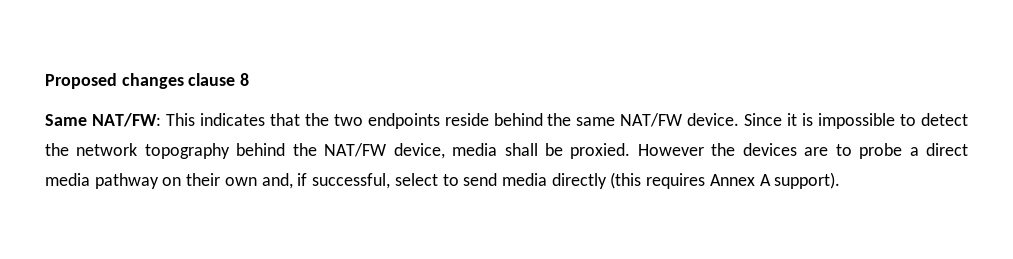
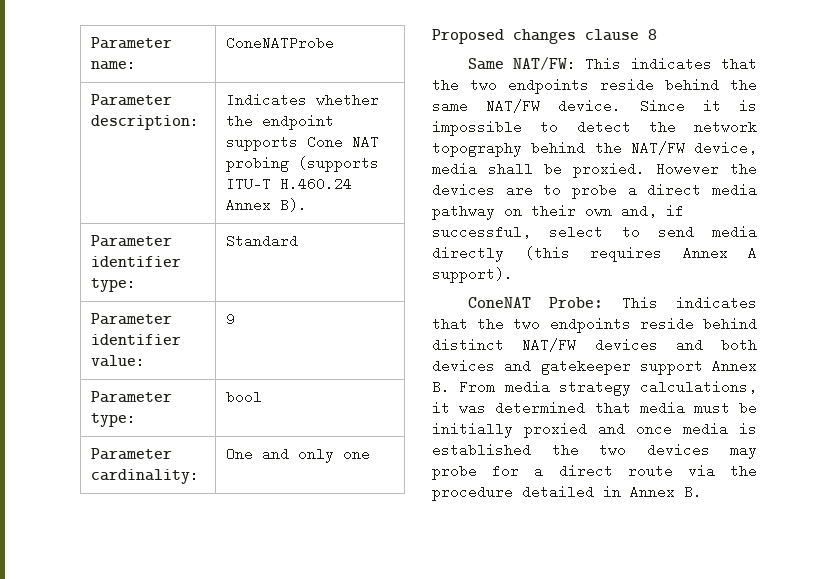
(45, 81) none -> [90,37,172,49] [90,57,136,71] [225,36,334,50] [90,94,172,106] [90,114,199,130] [225,93,379,107] [225,114,334,130] [225,135,379,151] [225,156,379,172] [225,177,352,191] [225,198,307,212] [90,235,172,247] [90,256,181,267] [90,276,136,292] [225,234,298,248] [90,313,172,325] [90,334,181,345] [90,354,145,368] [225,312,235,326] [90,391,172,403] [90,411,136,427] [225,390,262,404] [90,448,172,460] [90,468,199,484] [225,447,370,463] Parameter name: | ConeNATProbe // Parameter description: | Indicates whether the endpoint supports Cone NAT probing (supports ITU-T H.460.24 Annex B). // Parameter identifier type: | Standard // Parameter identifier value: | 9 // Parameter type: | bool // Parameter cardinality: | One and only one //
(841, 180) none -> [467,296,757,310] [432,317,757,333] [432,338,757,352] [432,359,757,375] [432,380,757,396] [432,401,757,415] [432,422,757,438] [432,443,757,459] [432,464,757,480] [432,485,702,501] // ConeNAT Probe: This indicates that the two endpoints reside behind distinct NAT/FW devices and both devices and gatekeeper support Annex B. From media strategy calculations, it was determined that media must be initially proxied and once media is established the two devices may probe for a direct route via the procedure detailed in Annex B.

